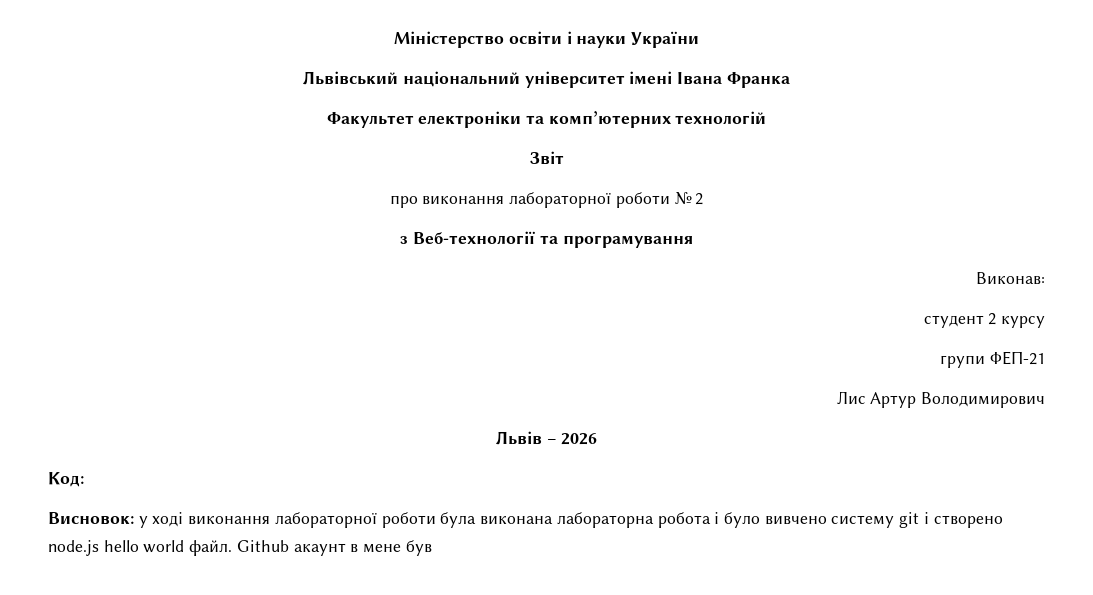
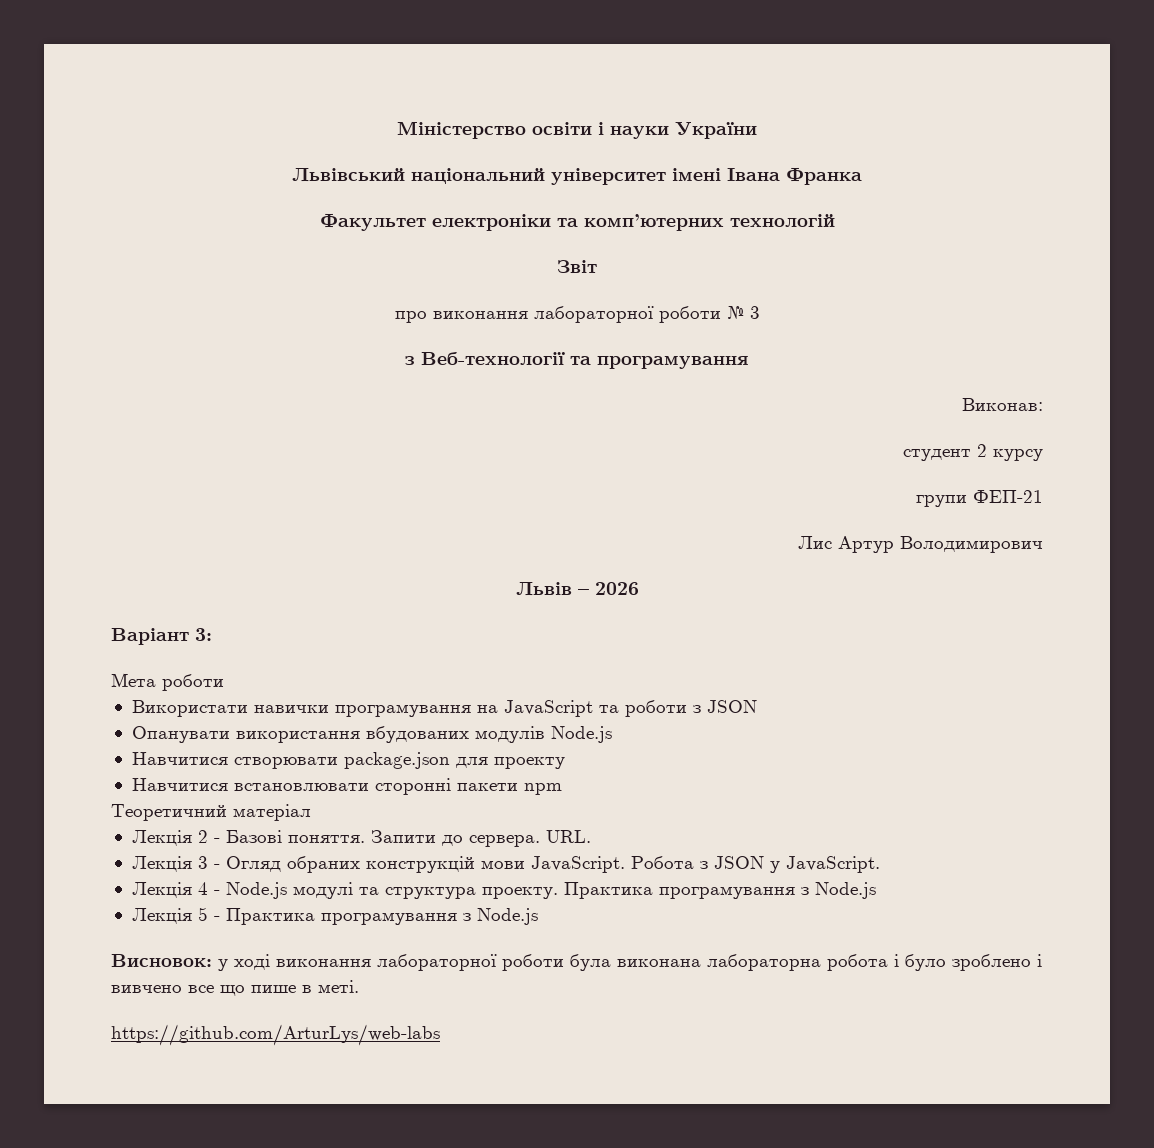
[695,193,704,205] 2 -> [749,306,760,319] 3
[48,472,84,487] Код: -> [111,628,212,645] [111,673,224,691] [131,700,757,717] [131,726,612,743] [131,752,565,769] [131,778,562,795] [111,804,311,821] [131,830,591,847] [131,856,880,873] [131,882,876,899] [131,907,538,925] Варіант 3: // Мета роботи // Використати навички програмування на JavaScript та роботи з JSON // Опанувати використання вбудованих модулів Node.js // Навчитися створювати package.json для проекту // Навчитися встановлювати сторонні пакети npm // Теоретичний матеріал // Лекція 2 - Базові поняття. Запити до сервера. URL. // Лекція 3 - Огляд обраних конструкцій мови JavaScript. Робота з JSON у JavaScript. // Лекція 4 - Node.js модулі та структура проекту. Практика програмування з Node.js // Лекція 5 - Практика програмування з Node.js
[764,512,1003,528] [48,540,432,556] вивчено систему git і створено node.js hello world файл. Github акаунт в мене був -> [952,954,1042,971] [111,980,359,996] [111,1024,440,1046] зроблено і вивчено все що пише в меті. // https://github.com/ArturLys/web-labs

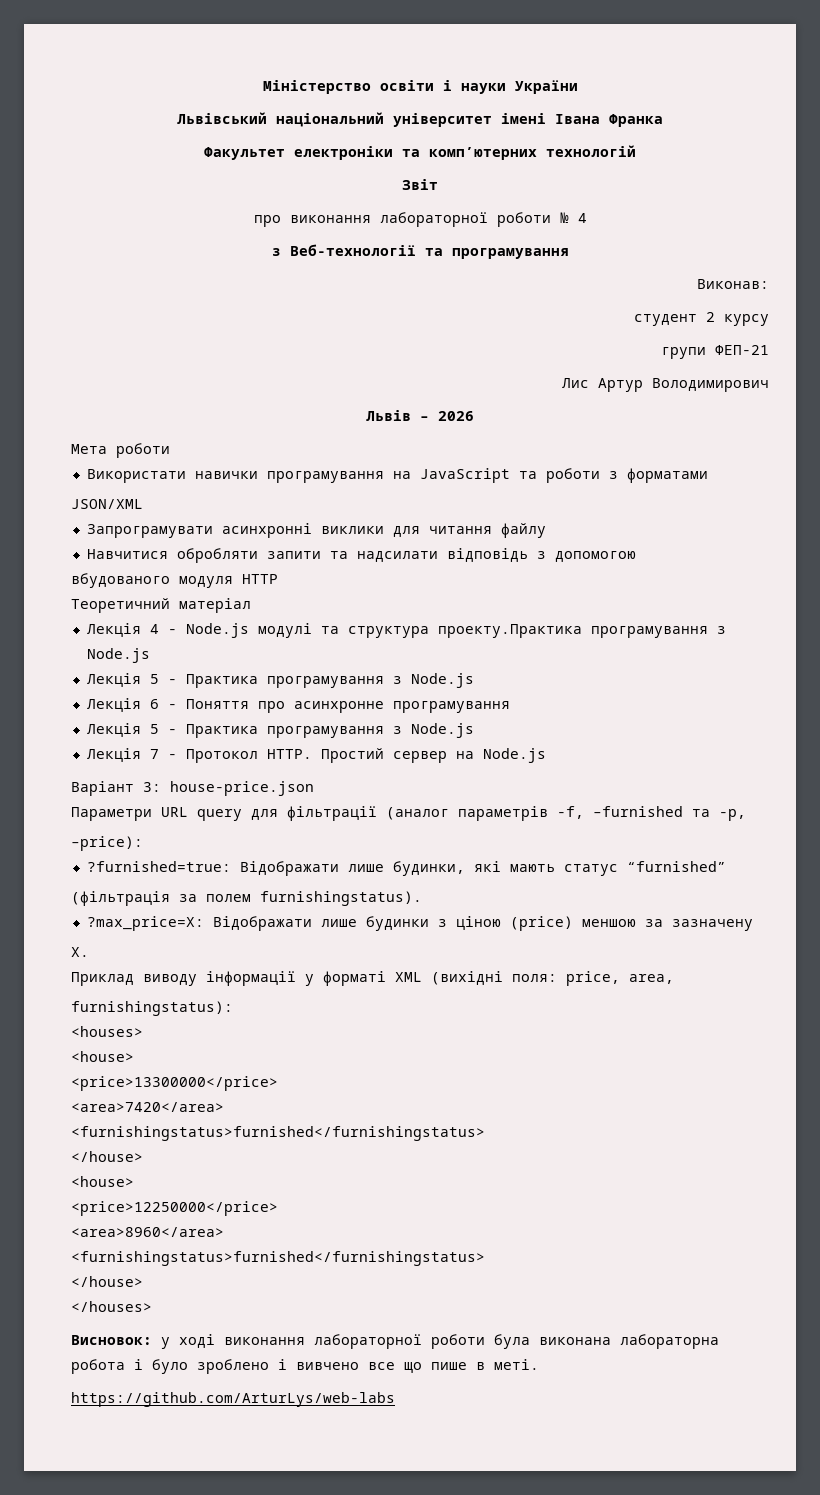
[749,306,760,319] 3 -> [577,213,587,223] 4
[111,628,212,645] // Варіант 3: -> (474, 416) none
[706,700,757,713] [131,726,612,743] [131,752,565,769] [131,778,562,795] [111,804,311,821] [131,830,591,847] [131,856,880,873] JSON // Опанувати використання вбудованих модулів Node.js // Навчитися створювати package.json для проекту // Навчитися встановлювати сторонні пакети npm // Теоретичний матеріал // Лекція 2 - Базові поняття. Запити до сервера. URL. // Лекція 3 - Огляд обраних конструкцій мови JavaScript. Робота з JSON у JavaScript. -> [626,468,708,483] [71,499,143,509] [86,523,546,538] [86,548,636,563] [71,573,278,588] [71,598,251,613] форматами // JSON/XML // Запрограмувати асинхронні виклики для читання файлу // Навчитися обробляти запити та надсилати відповідь з допомогою // вбудованого модуля HTTP // Теоретичний матеріал
[481,882,653,899] проекту. Практика -> [437,624,582,638] проекту.Практика
(538, 916) none -> [86,698,510,713] [86,723,474,738] [86,748,546,763] [71,781,314,796] [71,806,746,821] [71,836,143,851] [86,861,726,876] [71,891,422,906] [86,916,753,931] [71,947,89,957] [71,971,674,986] [71,1001,233,1016] [71,1026,143,1037] [71,1051,134,1062] [71,1076,278,1091] [71,1102,224,1112] [71,1126,485,1141] [71,1151,143,1162] [71,1176,134,1187] [71,1201,278,1216] [71,1227,224,1237] [71,1251,485,1266] [71,1276,143,1287] [71,1301,152,1312] // Лекція 6 - Поняття про асинхронне програмування // Лекція 5 - Практика програмування з Node.js // Лекція 7 - Протокол HTTP. Простий сервер на Node.js // Варіант 3: house-price.json // Параметри URL query для фільтрації (аналог параметрів -f, –furnished та -p, // –price): // ?furnished=true: Відображати лише будинки, які мають статус “furnished” // (фільтрація за полем furnishingstatus). // ?max_price=X: Відображати лише будинки з ціною (price) меншою за зазначену // X. // Приклад виводу інформації у форматі XML (вихідні поля: price, area, // furnishingstatus): // <houses> // <house> // <price>13300000</price> // <area>7420</area> // <furnishingstatus>furnished</furnishingstatus> // </house> // <house> // <price>12250000</price> // <area>8960</area> // <furnishingstatus>furnished</furnishingstatus> // </house> // </houses>

